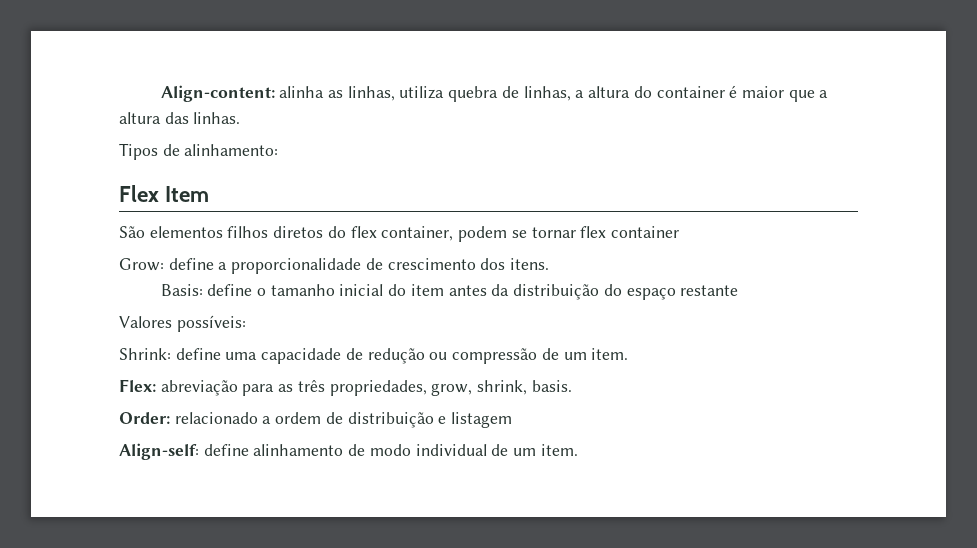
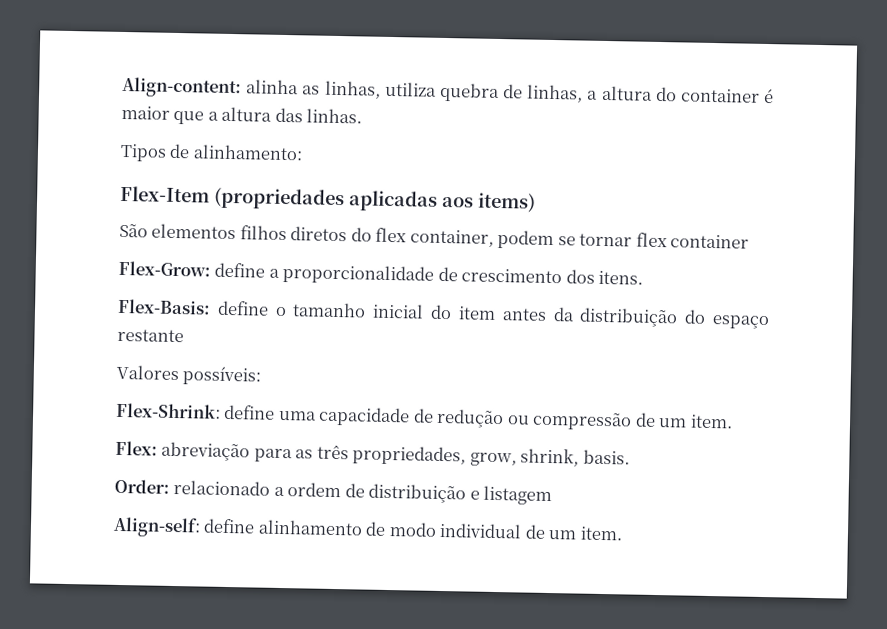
[119,185,209,202] Flex Item -> [120,185,536,213] Flex-Item (propriedades aplicadas aos items)
[119,258,164,271] Grow: -> [118,260,211,277] Flex-Grow:
[160,284,203,296] Basis: -> [117,298,211,315] Flex-Basis:
[119,348,171,360] Shrink: -> [116,402,221,419] Flex-Shrink:

